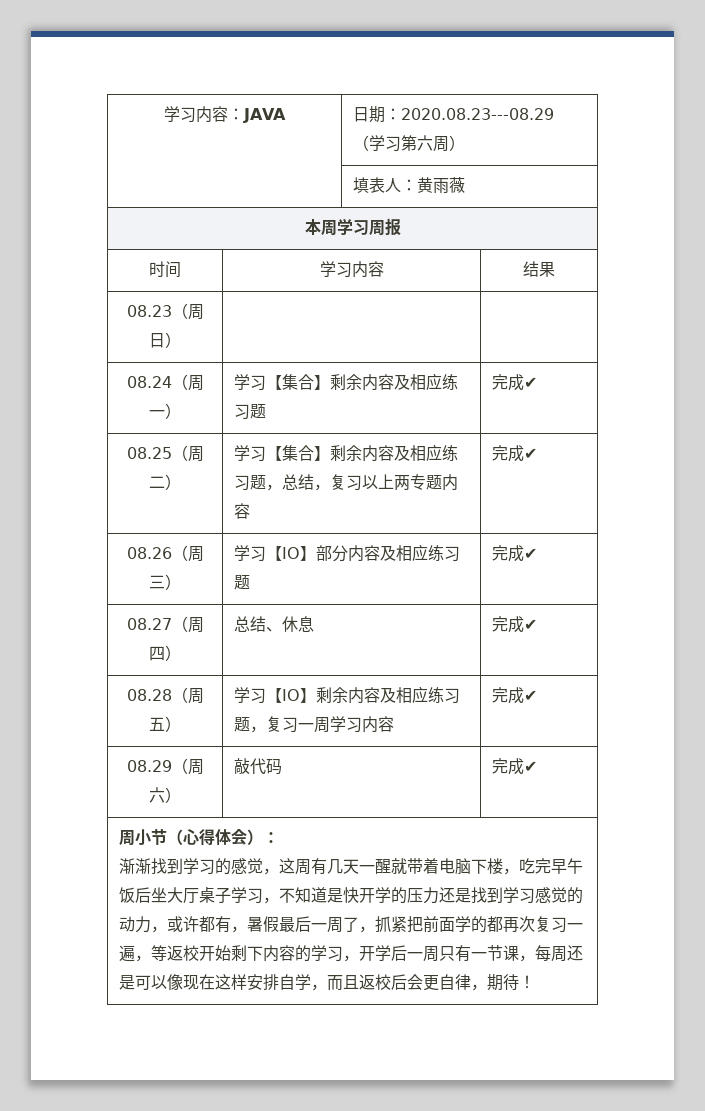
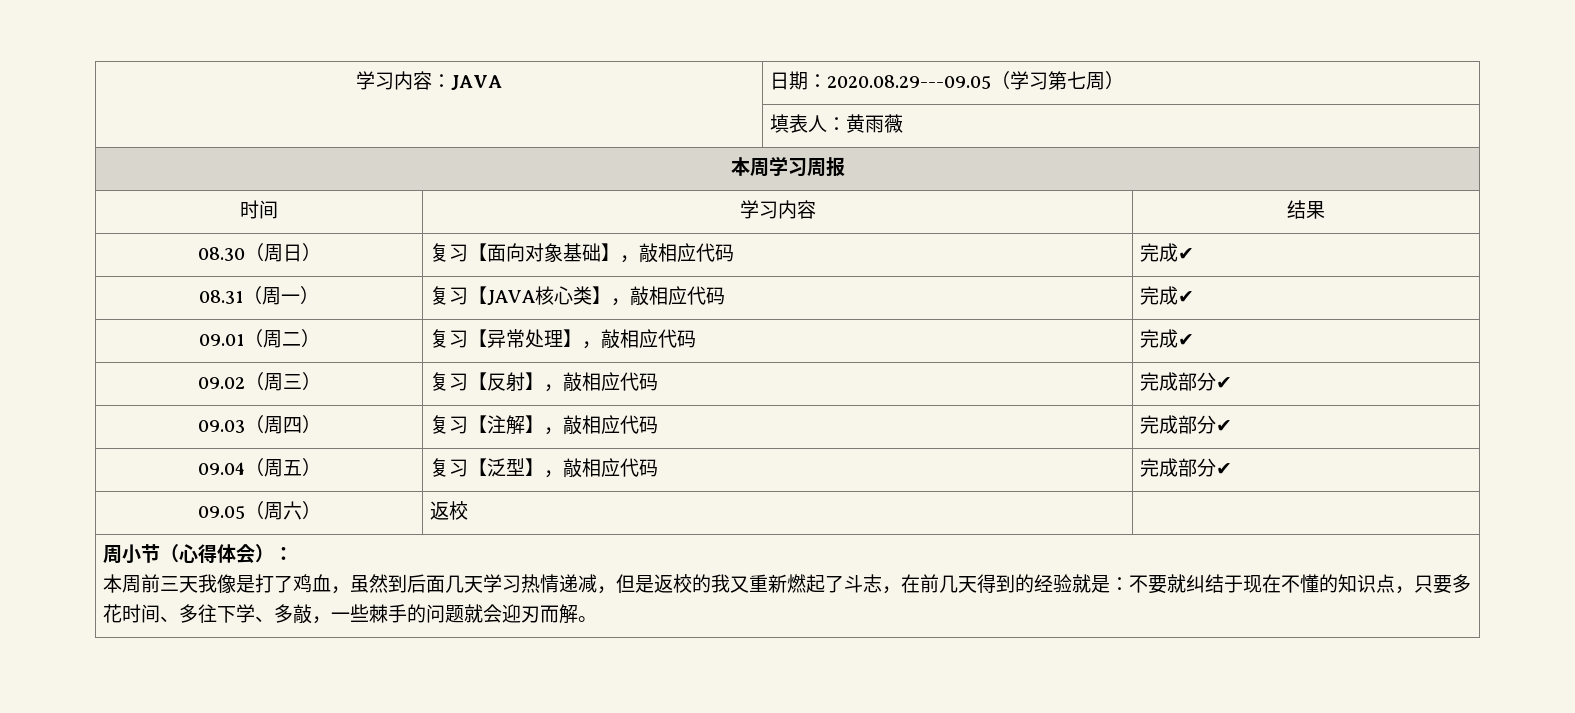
[401,108,555,120] 2020.08.23---08.29 -> [826,75,991,89] 2020.08.29---09.05
[417,135,434,151] 六 -> [1066,71,1086,89] 七
[126,305,172,317] 08.23 -> [197,247,245,261] 08.30
[126,374,204,391] [149,403,181,419] [234,373,459,391] [234,404,267,420] [492,374,538,391] [126,445,204,462] [149,474,181,490] [234,444,459,462] [234,474,459,491] [234,503,251,519] [492,445,538,462] [126,545,204,562] [149,574,181,590] [234,544,461,562] [234,575,251,590] [492,545,538,562] [126,616,204,633] [149,645,181,661] [234,616,315,632] [492,616,538,633] [126,687,204,704] [149,716,181,732] [234,686,461,704] [234,716,395,733] [492,687,538,704] [126,758,204,775] [149,787,181,803] [234,758,283,775] [492,758,538,775] | // 08.24（周一） | 学习【集合】剩余内容及相应练习题 | 完成✔ // 08.25（周二） | 学习【集合】剩余内容及相应练习题，总结，复习以上两专题内容 | 完成✔ // 08.26（周三） | 学习【IO】部分内容及相应练习题 | 完成✔ // 08.27（周四） | 总结、休息 | 完成✔ // 08.28（周五） | 学习【IO】剩余内容及相应练习题，复习一周学习内容 | 完成✔ // 08.29（周六） | 敲代码 | 完成✔ -> [429,243,734,263] [1139,243,1194,262] [199,286,319,305] [429,286,725,306] [1139,286,1194,305] [198,329,320,348] [429,329,696,349] [1139,329,1194,348] [197,372,321,391] [429,372,658,392] [1139,372,1232,391] [197,415,321,434] [429,415,658,435] [1139,415,1232,434] [197,458,321,477] [429,458,658,478] [1139,458,1232,477] [197,501,321,520] [429,501,468,520] 复习【面向对象基础】，敲相应代码 | 完成✔ // 08.31（周一） | 复习【JAVA核心类】，敲相应代码 | 完成✔ // 09.01（周二） | 复习【异常处理】，敲相应代码 | 完成✔ // 09.02（周三） | 复习【反射】，敲相应代码 | 完成部分✔ // 09.03（周四） | 复习【注解】，敲相应代码 | 完成部分✔ // 09.04（周五） | 复习【泛型】，敲相应代码 | 完成部分✔ // 09.05（周六） | 返校 |
[119,858,584,875] [119,887,584,904] [119,916,584,933] [119,945,584,962] [119,974,536,991] 渐渐找到学习的感觉，这周有几天一醒就带着电脑下楼，吃完早午饭后坐大厅桌子学习，不知道是快开学的压力还是找到学习感觉的动力，或许都有，暑假最后一周了，抓紧把前面学的都再次复习一遍，等返校开始剩下内容的学习，开学后一周只有一节课，每周还是可以像现在这样安排自学，而且返校后会更自律，期待！ -> [102,574,1471,594] [102,604,597,624] 本周前三天我像是打了鸡血，虽然到后面几天学习热情递减，但是返校的我又重新燃起了斗志，在前几天得到的经验就是：不要就纠结于现在不懂的知识点，只要多花时间、多往下学、多敲，一些棘手的问题就会迎刃而解。

